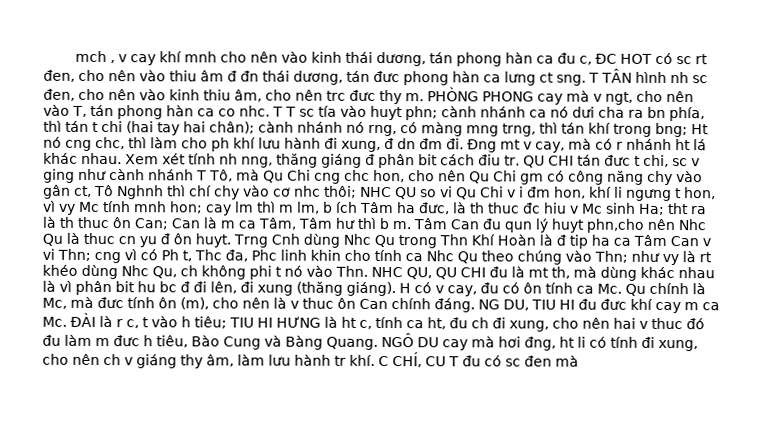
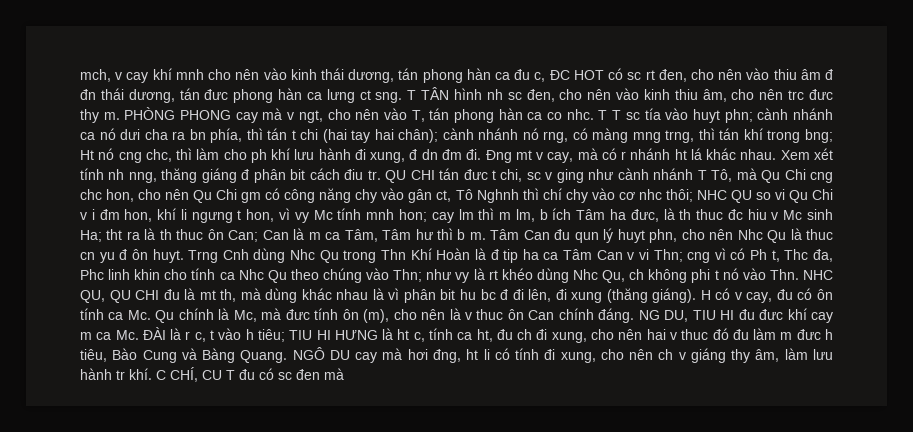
[75,50,116,64] mch , -> [80,69,111,82] mch,
[585,218,644,233] phn,cho -> [649,229,705,243] phn, cho

